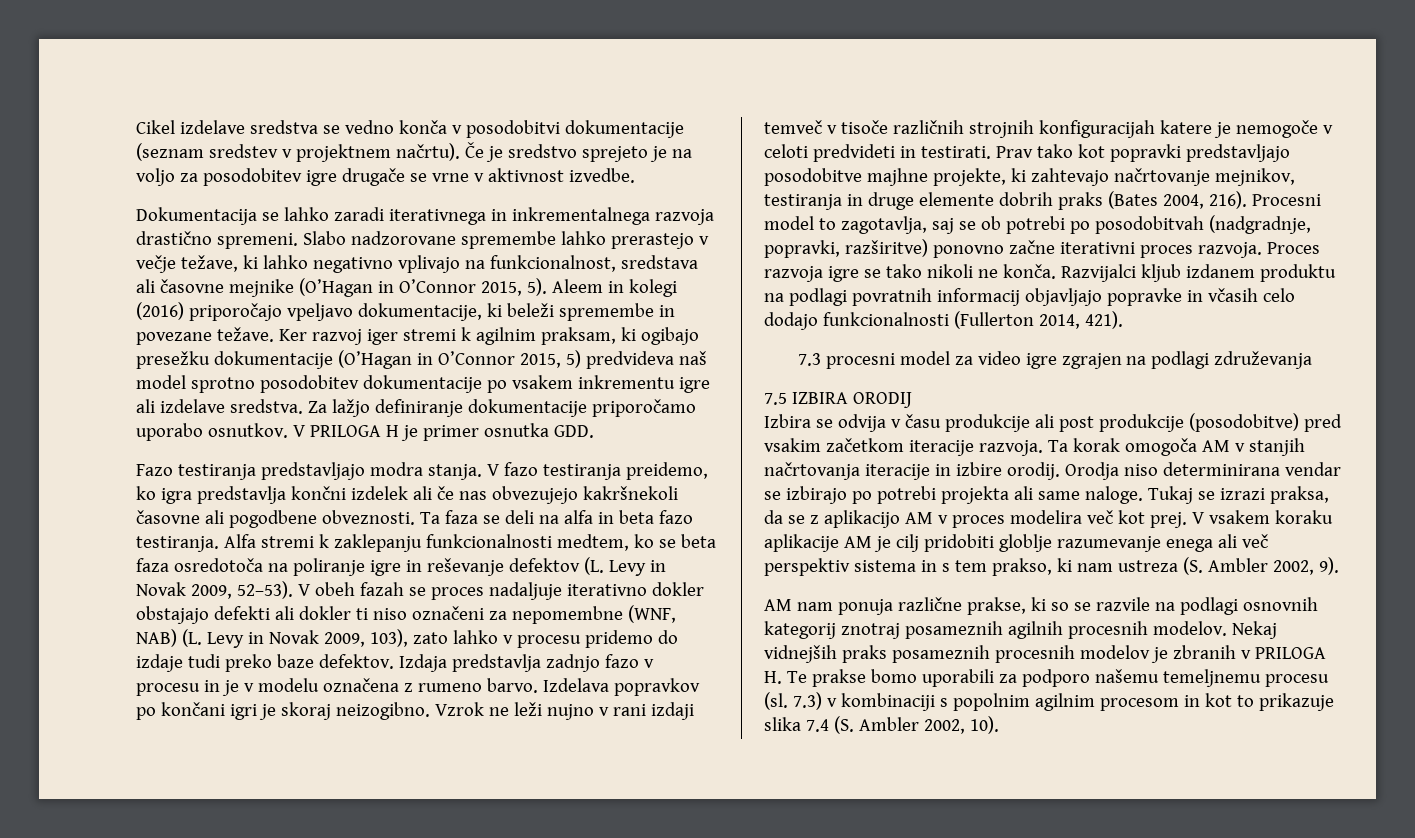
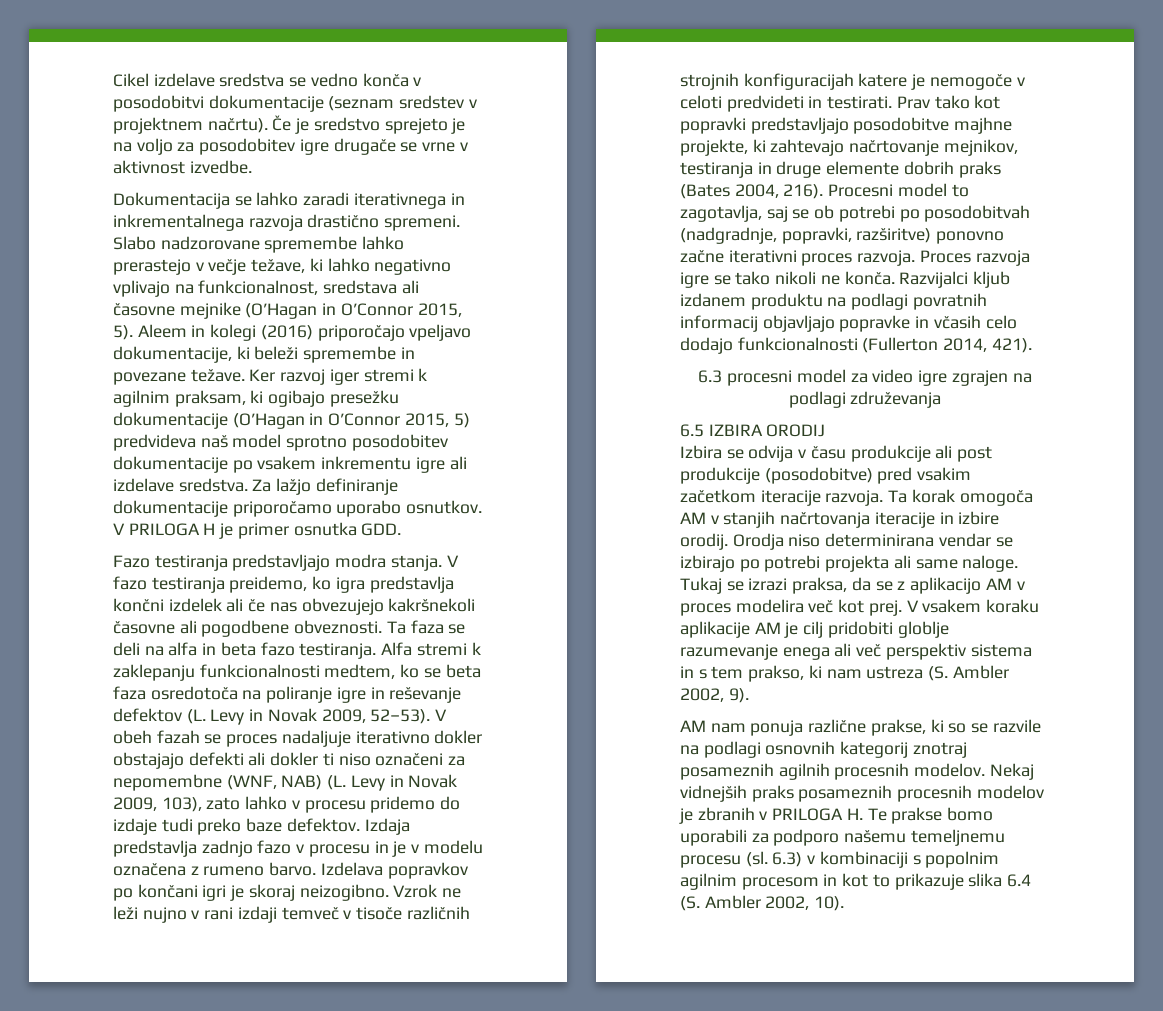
[797,353,821,366] 7.3 -> [698,370,723,383] 6.3
[764,393,787,405] 7.5 -> [680,424,704,437] 6.5
[792,692,822,710] 7.3) -> [772,852,803,867] 6.3)
[805,719,829,732] 7.4 -> [1007,874,1032,887] 6.4

